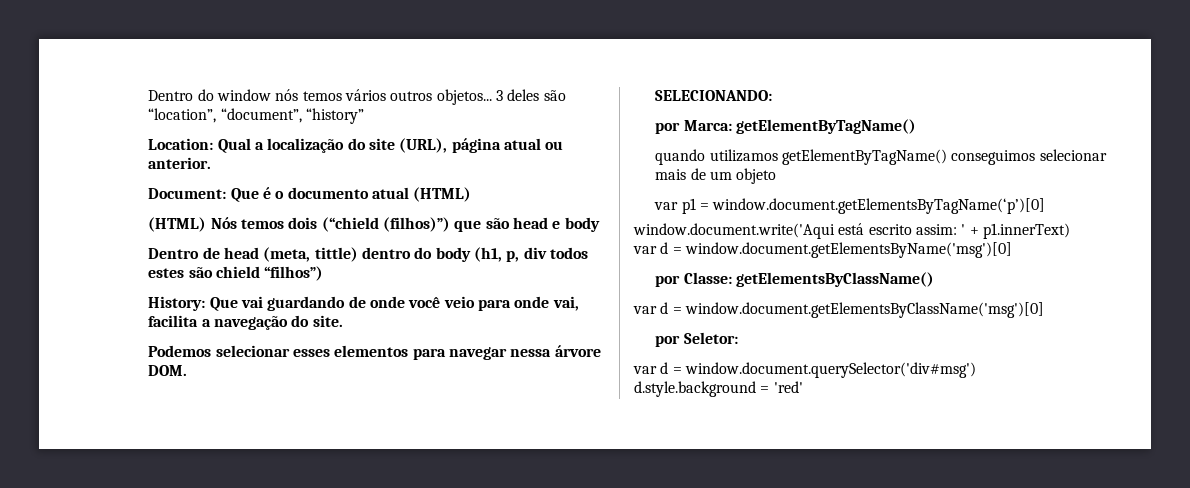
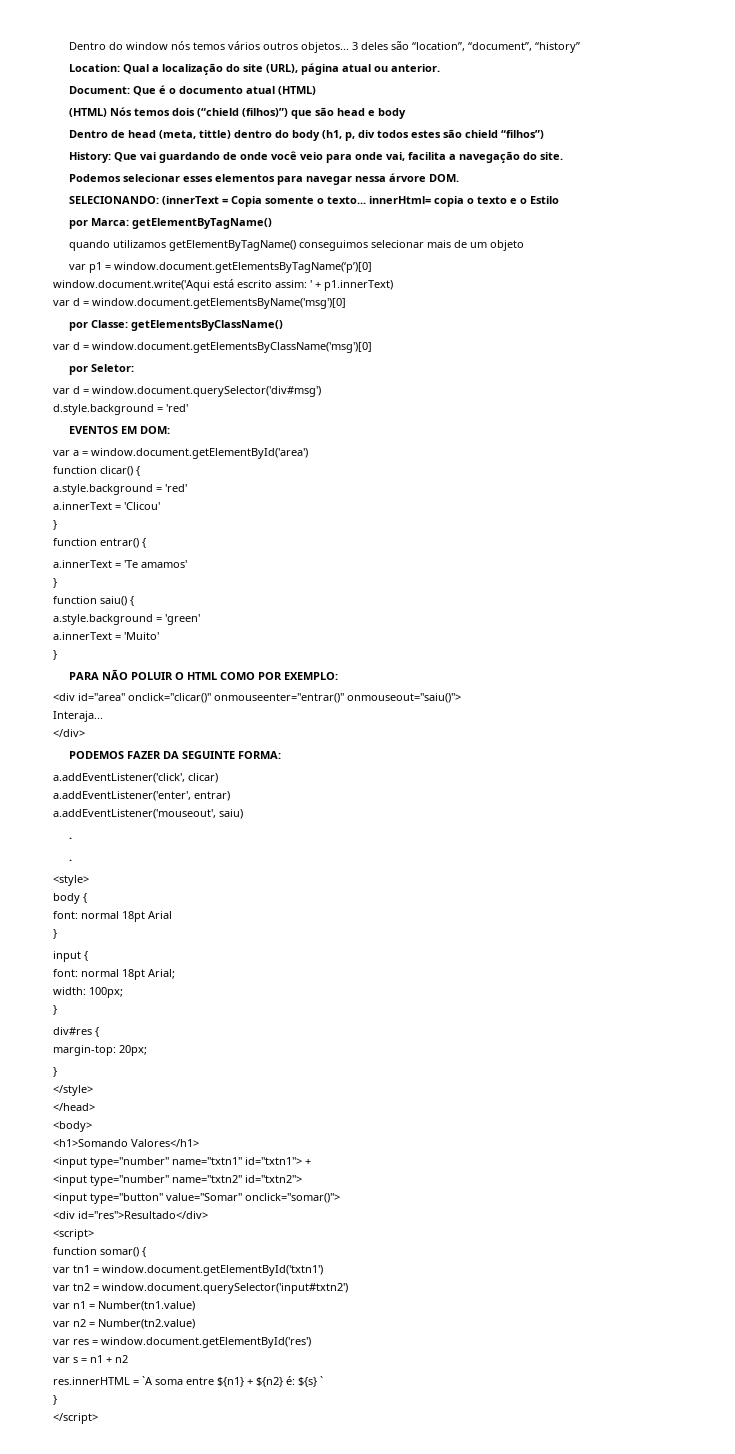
(773, 95) none -> [162,196,560,207] (innerText = Copia somente o texto... innerHtml= copia o texto e o Estilo
(803, 387) none -> [69,426,171,434] [53,448,308,459] [53,466,140,476] [53,484,187,495] [53,502,160,510] [53,520,57,530] [53,538,146,548] [53,560,187,568] [53,578,57,588] [53,596,134,606] [53,614,200,625] [53,632,159,640] [53,650,57,660] [69,669,339,680] [53,693,461,703] [53,711,103,722] [53,729,85,737] [69,751,282,759] [53,773,218,783] [53,791,230,801] [53,809,243,819] [69,837,73,839] [69,859,73,861] [53,875,89,886] [53,893,87,904] [53,911,172,922] [53,929,57,939] [53,951,88,962] [53,969,175,980] [53,987,123,998] [53,1005,57,1015] [53,1027,99,1037] [53,1045,147,1056] [53,1067,57,1077] [53,1085,93,1096] [53,1103,95,1111] [53,1121,92,1132] [53,1139,199,1147] [53,1157,311,1168] [53,1175,302,1186] [53,1193,340,1204] [53,1211,208,1219] [53,1229,94,1240] [53,1247,146,1257] [53,1265,323,1276] [53,1283,348,1294] [53,1301,195,1311] [53,1319,195,1329] [53,1337,311,1348] [53,1355,128,1363] [53,1376,323,1387] [53,1395,57,1405] [53,1413,98,1424] // EVENTOS EM DOM: // var a = window.document.getElementById('area') // function clicar() { // a.style.background = 'red' // a.innerText = 'Clicou' // } // function entrar() { // a.innerText = 'Te amamos' // } // function saiu() { // a.style.background = 'green' // a.innerText = 'Muito' // } // PARA NÃO POLUIR O HTML COMO POR EXEMPLO: // <div id="area" onclick="clicar()" onmouseenter="entrar()" onmouseout="saiu()"> // Interaja... // </div> // PODEMOS FAZER DA SEGUINTE FORMA: // a.addEventListener('click', clicar) // a.addEventListener('enter', entrar) // a.addEventListener('mouseout', saiu) // . // . // <style> // body { // font: normal 18pt Arial // } // input { // font: normal 18pt Arial; // width: 100px; // } // div#res { // margin-top: 20px; // } // </style> // </head> // <body> // <h1>Somando Valores</h1> // <input type="number" name="txtn1" id="txtn1"> + // <input type="number" name="txtn2" id="txtn2"> // <input type="button" value="Somar" onclick="somar()"> // <div id="res">Resultado</div> // <script> // function somar() { // var tn1 = window.document.getElementById('txtn1') // var tn2 = window.document.querySelector('input#txtn2') // var n1 = Number(tn1.value) // var n2 = Number(tn2.value) // var res = window.document.getElementById('res') // var s = n1 + n2 // res.innerHTML = `A soma entre ${n1} + ${n2} é: ${s} ` // } // </script>

